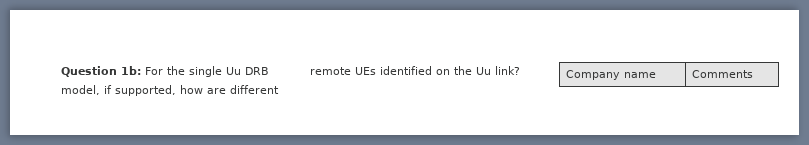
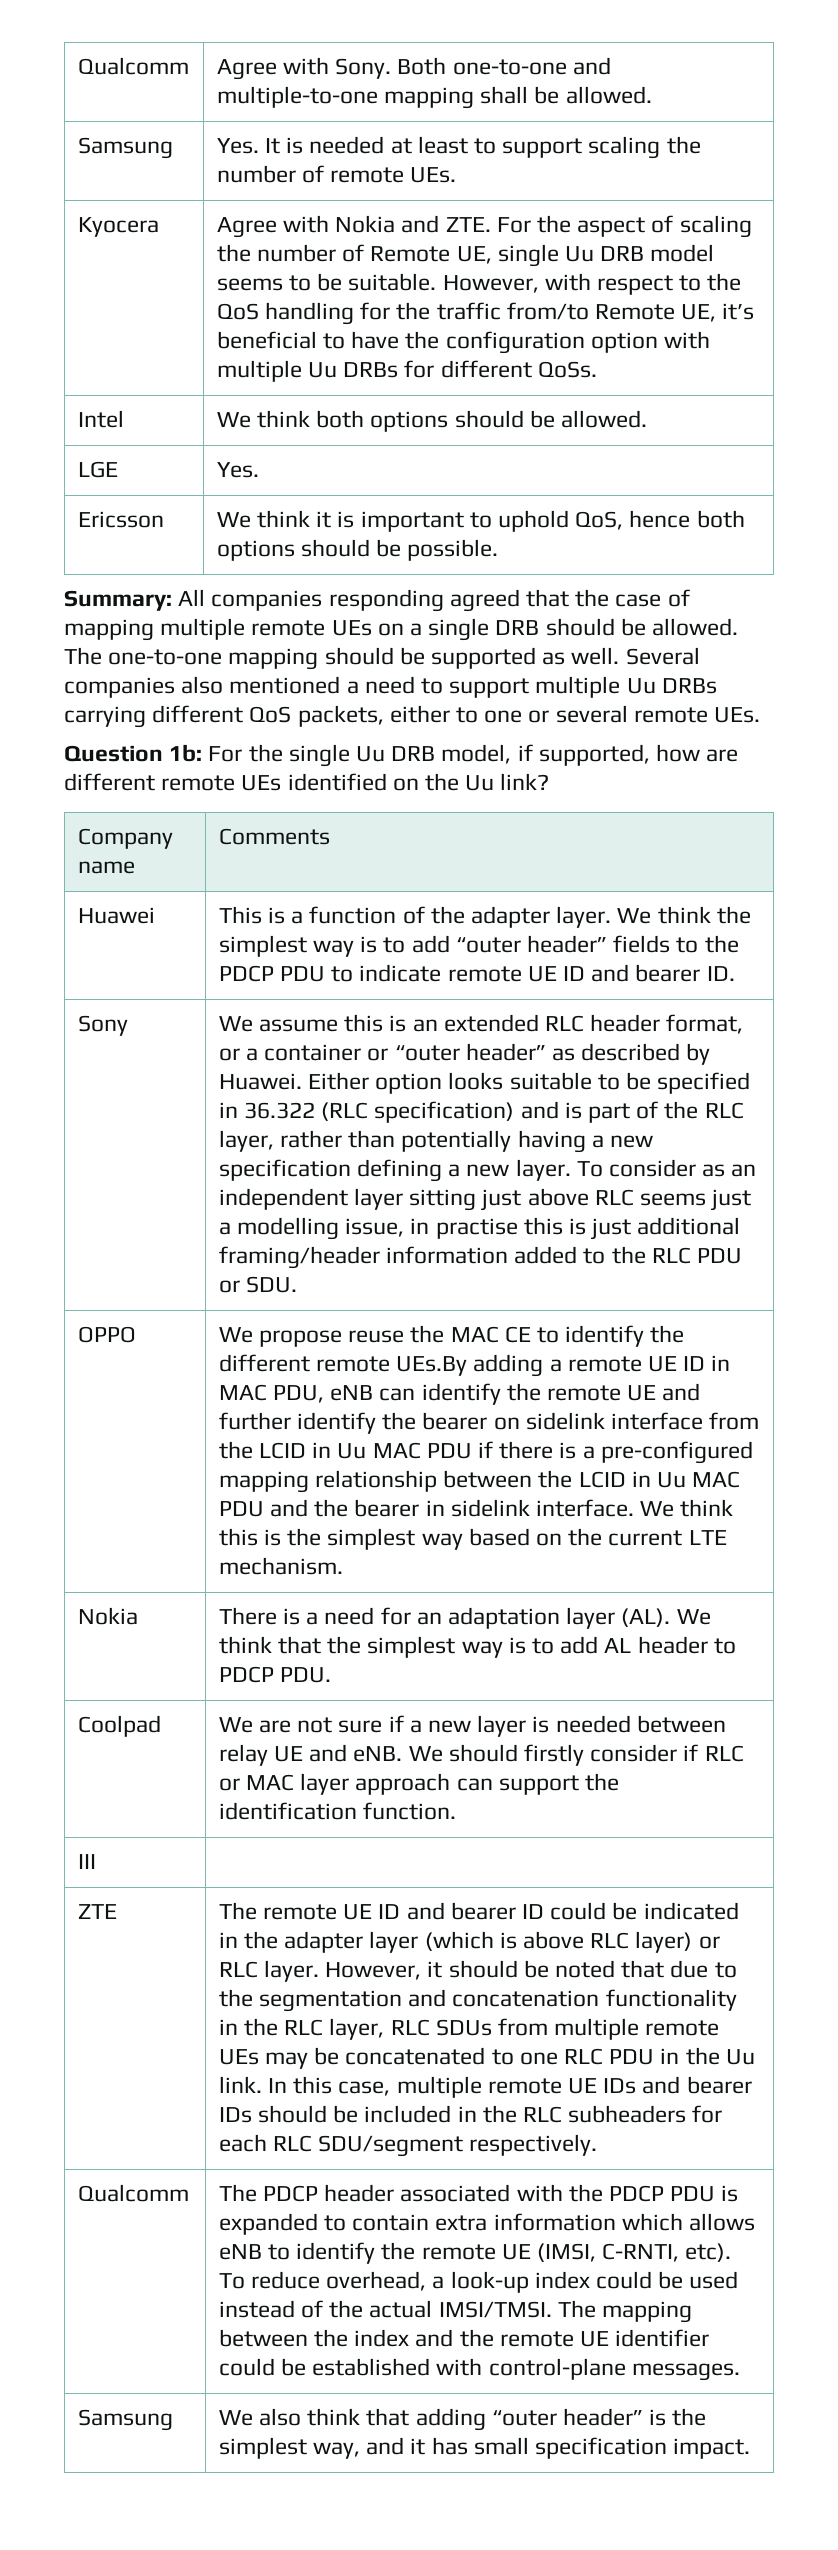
(61, 71) none -> [77,57,189,75] [216,57,611,80] [216,86,652,109] [77,137,173,159] [216,136,701,159] [216,165,457,183] [77,217,159,237] [216,215,752,238] [216,244,715,267] [216,273,742,295] [216,302,755,325] [216,331,711,354] [216,360,597,382] [77,410,124,428] [216,410,648,432] [77,461,118,478] [216,462,259,478] [77,511,164,528] [216,510,745,532] [216,539,499,561] [64,589,690,612] [64,618,739,641] [64,647,700,670] [64,676,717,698] [64,705,761,728] Qualcomm | Agree with Sony. Both one-to-one and multiple-to-one mapping shall be allowed. // Samsung | Yes. It is needed at least to support scaling the number of remote UEs. // Kyocera | Agree with Nokia and ZTE. For the aspect of scaling the number of Remote UE, single Uu DRB model seems to be suitable. However, with respect to the QoS handling for the traffic from/to Remote UE, it’s beneficial to have the configuration option with multiple Uu DRBs for different QoSs. // Intel | We think both options should be allowed. // LGE | Yes. // Ericsson | We think it is important to uphold QoS, hence both options should be possible. // Summary: All companies responding agreed that the case of mapping multiple remote UEs on a single DRB should be allowed. The one-to-one mapping should be supported as well. Several companies also mentioned a need to support multiple Uu DRBs carrying different QoS packets, either to one or several remote UEs. //
(753, 74) none -> [77,907,155,924] [218,906,751,928] [218,935,739,957] [218,964,735,982] [77,1015,128,1036] [218,1014,744,1034] [218,1043,711,1065] [218,1072,751,1094] [218,1101,744,1123] [218,1130,654,1153] [218,1159,757,1182] [218,1188,752,1211] [218,1217,741,1240] [218,1246,743,1269] [218,1276,298,1293] [77,1326,136,1343] [218,1325,685,1347] [218,1354,731,1377] [218,1383,701,1405] [218,1412,760,1434] [218,1441,753,1464] [218,1470,741,1493] [218,1499,734,1517] [218,1528,727,1550] [218,1557,343,1575] [77,1607,138,1625] [218,1607,711,1629] [218,1636,736,1658] [218,1666,332,1683] [77,1715,161,1737] [218,1715,726,1737] [218,1744,744,1766] [218,1773,620,1795] [218,1802,457,1820] [77,1854,96,1869] [77,1904,117,1919] [218,1902,739,1920] [218,1931,720,1953] [218,1960,737,1982] [218,1989,737,2012] [218,2018,720,2040] [218,2047,755,2069] [218,2076,752,2098] [218,2105,723,2123] [218,2134,598,2157] [77,2184,189,2202] [218,2184,739,2202] [218,2213,756,2235] [218,2242,732,2264] [218,2271,739,2293] [218,2300,693,2323] [218,2329,710,2347] [218,2358,740,2381] [77,2409,173,2431] [218,2408,707,2431] [218,2437,751,2459] // Huawei | This is a function of the adapter layer. We think the simplest way is to add “outer header” fields to the PDCP PDU to indicate remote UE ID and bearer ID. // Sony | We assume this is an extended RLC header format, or a container or “outer header” as described by Huawei. Either option looks suitable to be specified in 36.322 (RLC specification) and is part of the RLC layer, rather than potentially having a new specification defining a new layer. To consider as an independent layer sitting just above RLC seems just a modelling issue, in practise this is just additional framing/header information added to the RLC PDU or SDU. // OPPO | We propose reuse the MAC CE to identify the different remote UEs.By adding a remote UE ID in MAC PDU, eNB can identify the remote UE and further identify the bearer on sidelink interface from the LCID in Uu MAC PDU if there is a pre-configured mapping relationship between the LCID in Uu MAC PDU and the bearer in sidelink interface. We think this is the simplest way based on the current LTE mechanism. // Nokia | There is a need for an adaptation layer (AL). We think that the simplest way is to add AL header to PDCP PDU. // Coolpad | We are not sure if a new layer is needed between relay UE and eNB. We should firstly consider if RLC or MAC layer approach can support the identification function. // III | // ZTE | The remote UE ID and bearer ID could be indicated in the adapter layer (which is above RLC layer) or RLC layer. However, it should be noted that due to the segmentation and concatenation functionality in the RLC layer, RLC SDUs from multiple remote UEs may be concatenated to one RLC PDU in the Uu link. In this case, multiple remote UE IDs and bearer IDs should be included in the RLC subheaders for each RLC SDU/segment respectively. // Qualcomm | The PDCP header associated with the PDCP PDU is expanded to contain extra information which allows eNB to identify the remote UE (IMSI, C-RNTI, etc). To reduce overhead, a look-up index could be used instead of the actual IMSI/TMSI. The mapping between the index and the remote UE identifier could be established with control-plane messages. // Samsung | We also think that adding “outer header” is the simplest way, and it has small specification impact.

